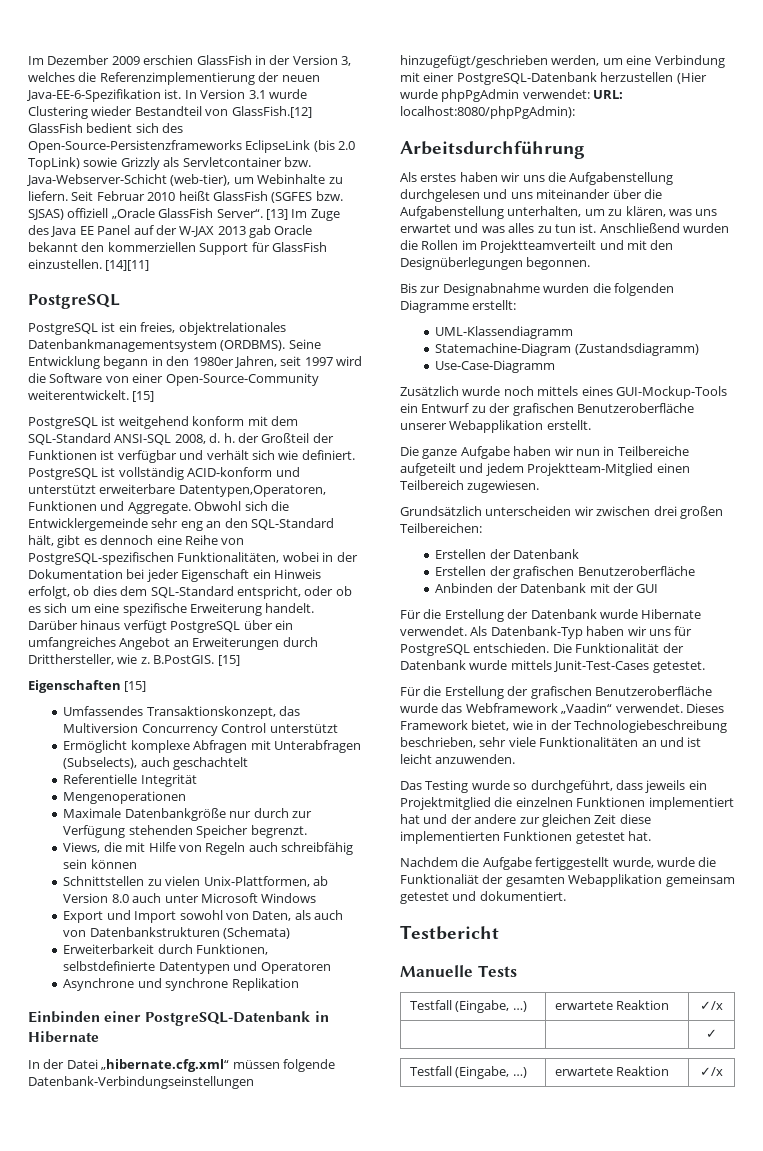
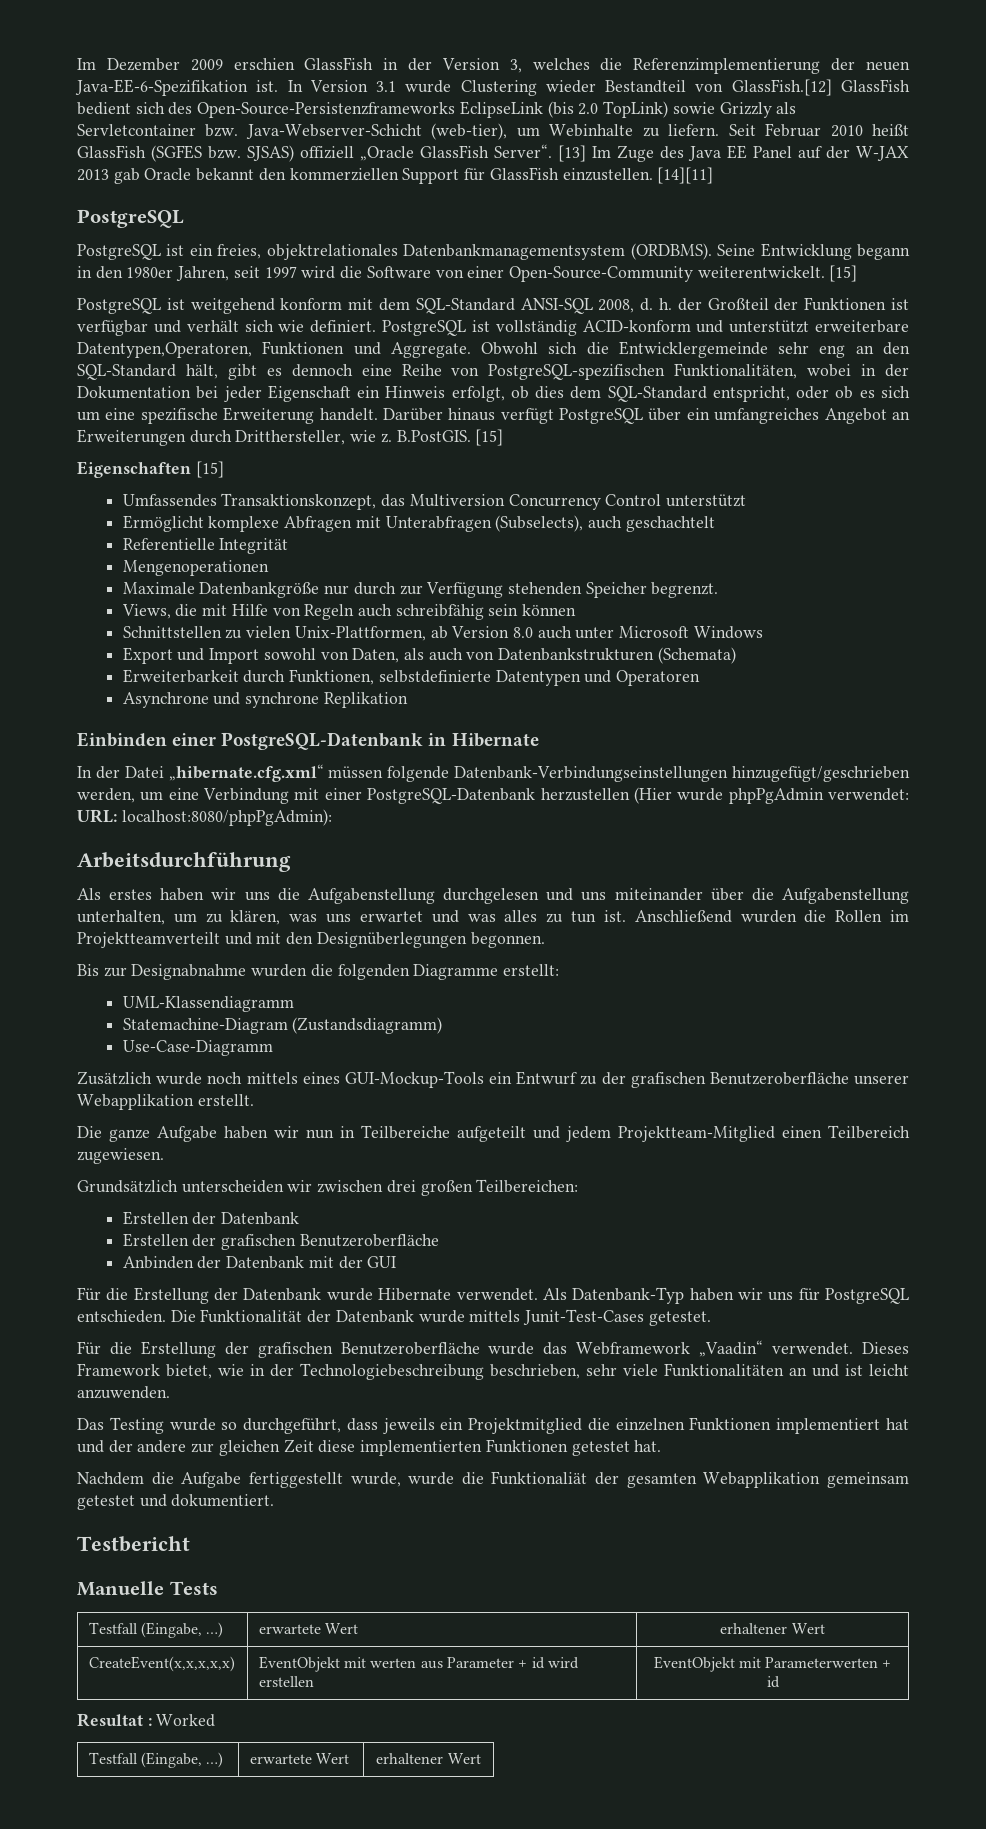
[616,1000,670,1010] [700,1001,723,1010] [706,1029,717,1038] [409,1066,527,1079] [554,1066,670,1076] [700,1067,723,1076] Reaktion | ✓/x // | | ✓ // Testfall (Eingabe, …) | erwartete Reaktion | ✓/x -> [325,1623,359,1634] [720,1623,825,1634] [88,1656,235,1672] [258,1656,579,1672] [258,1676,314,1687] [653,1656,892,1672] [766,1676,780,1688] [77,1713,216,1727] [88,1752,224,1768] [249,1753,350,1764] [376,1753,481,1764] Wert | erhaltener Wert // CreateEvent(x,x,x,x,x) | EventObjekt mit werten aus Parameter + id wird erstellen | EventObjekt mit Parameterwerten + id // Resultat : Worked // Testfall (Eingabe, …) | erwartete Wert | erhaltener Wert

